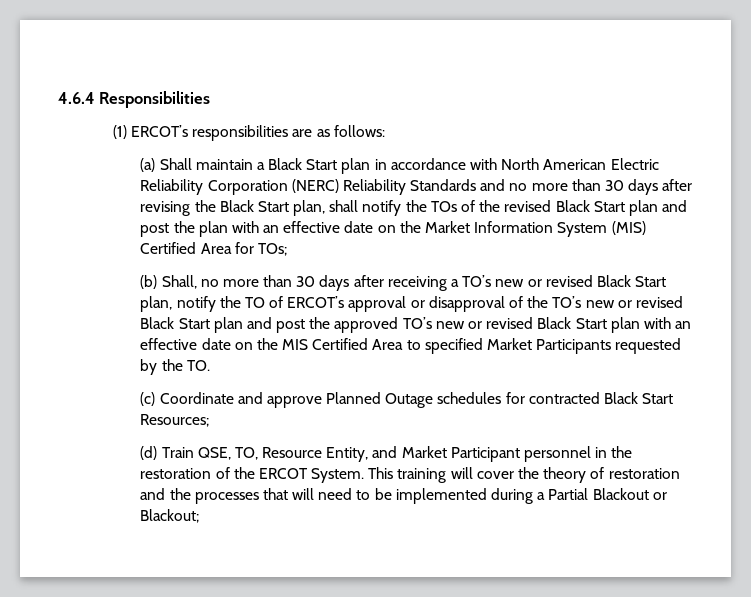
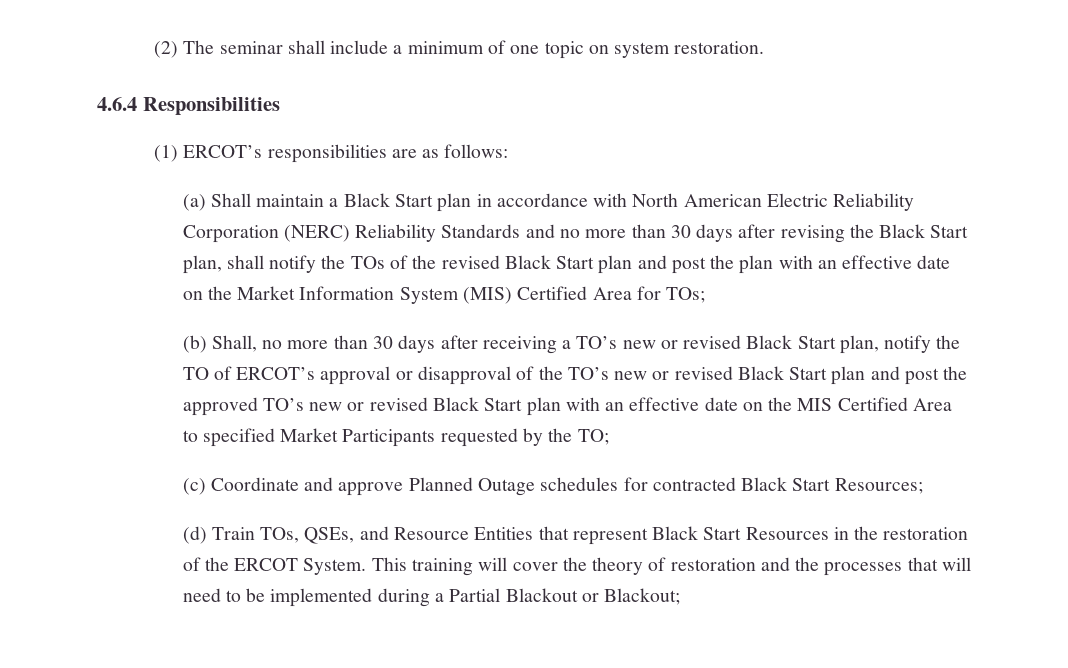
(58, 98) none -> [154,40,765,59] (2) The seminar shall include a minimum of one topic on system restoration. //
[186,360,210,371] TO. -> [577,429,609,445] TO;
[197,446,592,462] QSE, TO, Resource Entity, and Market Participant personnel -> [260,526,829,545] TOs, QSEs, and Resource Entities that represent Black Start Resources

